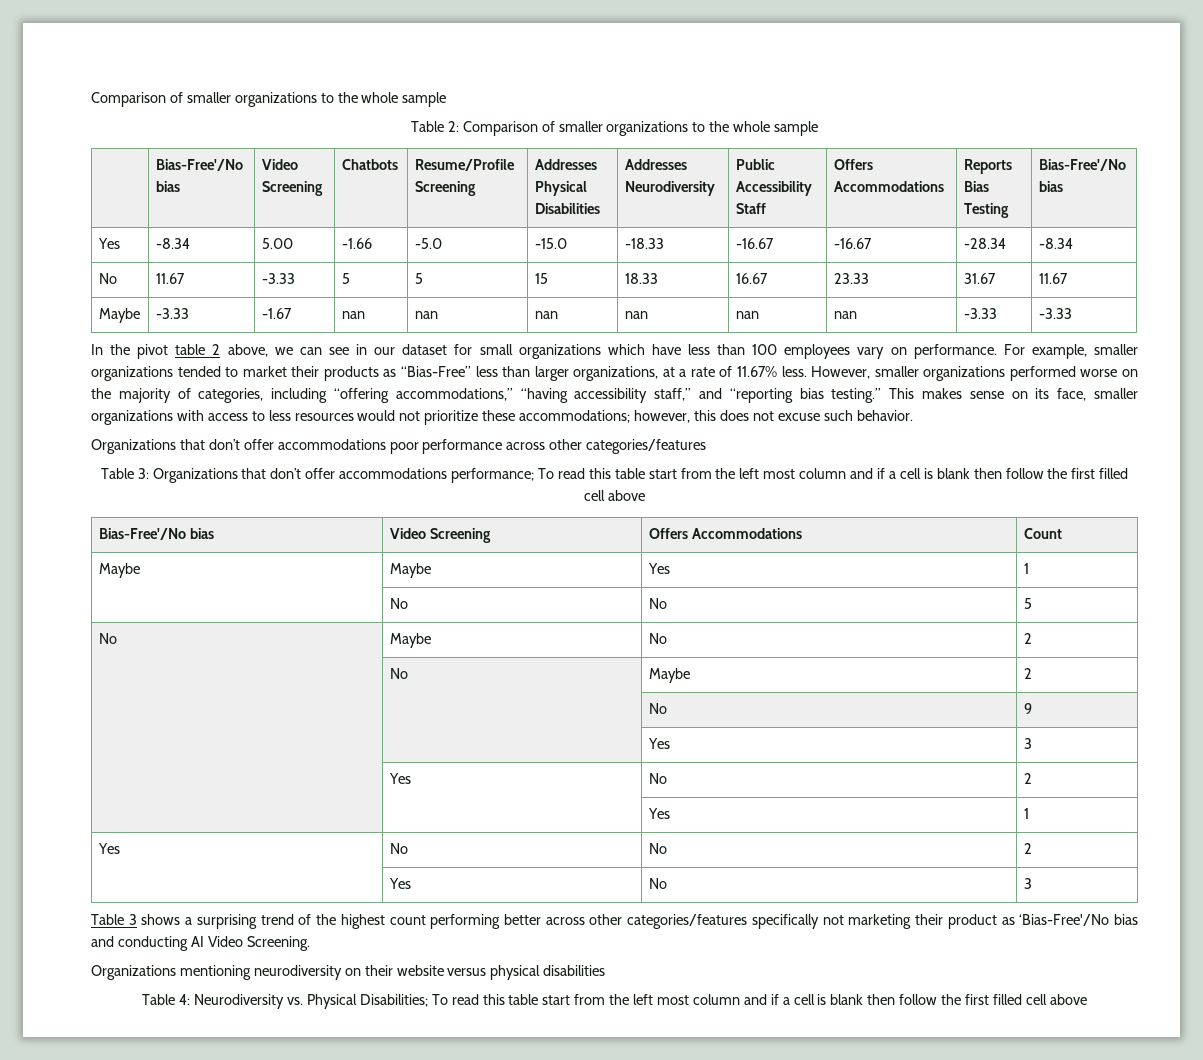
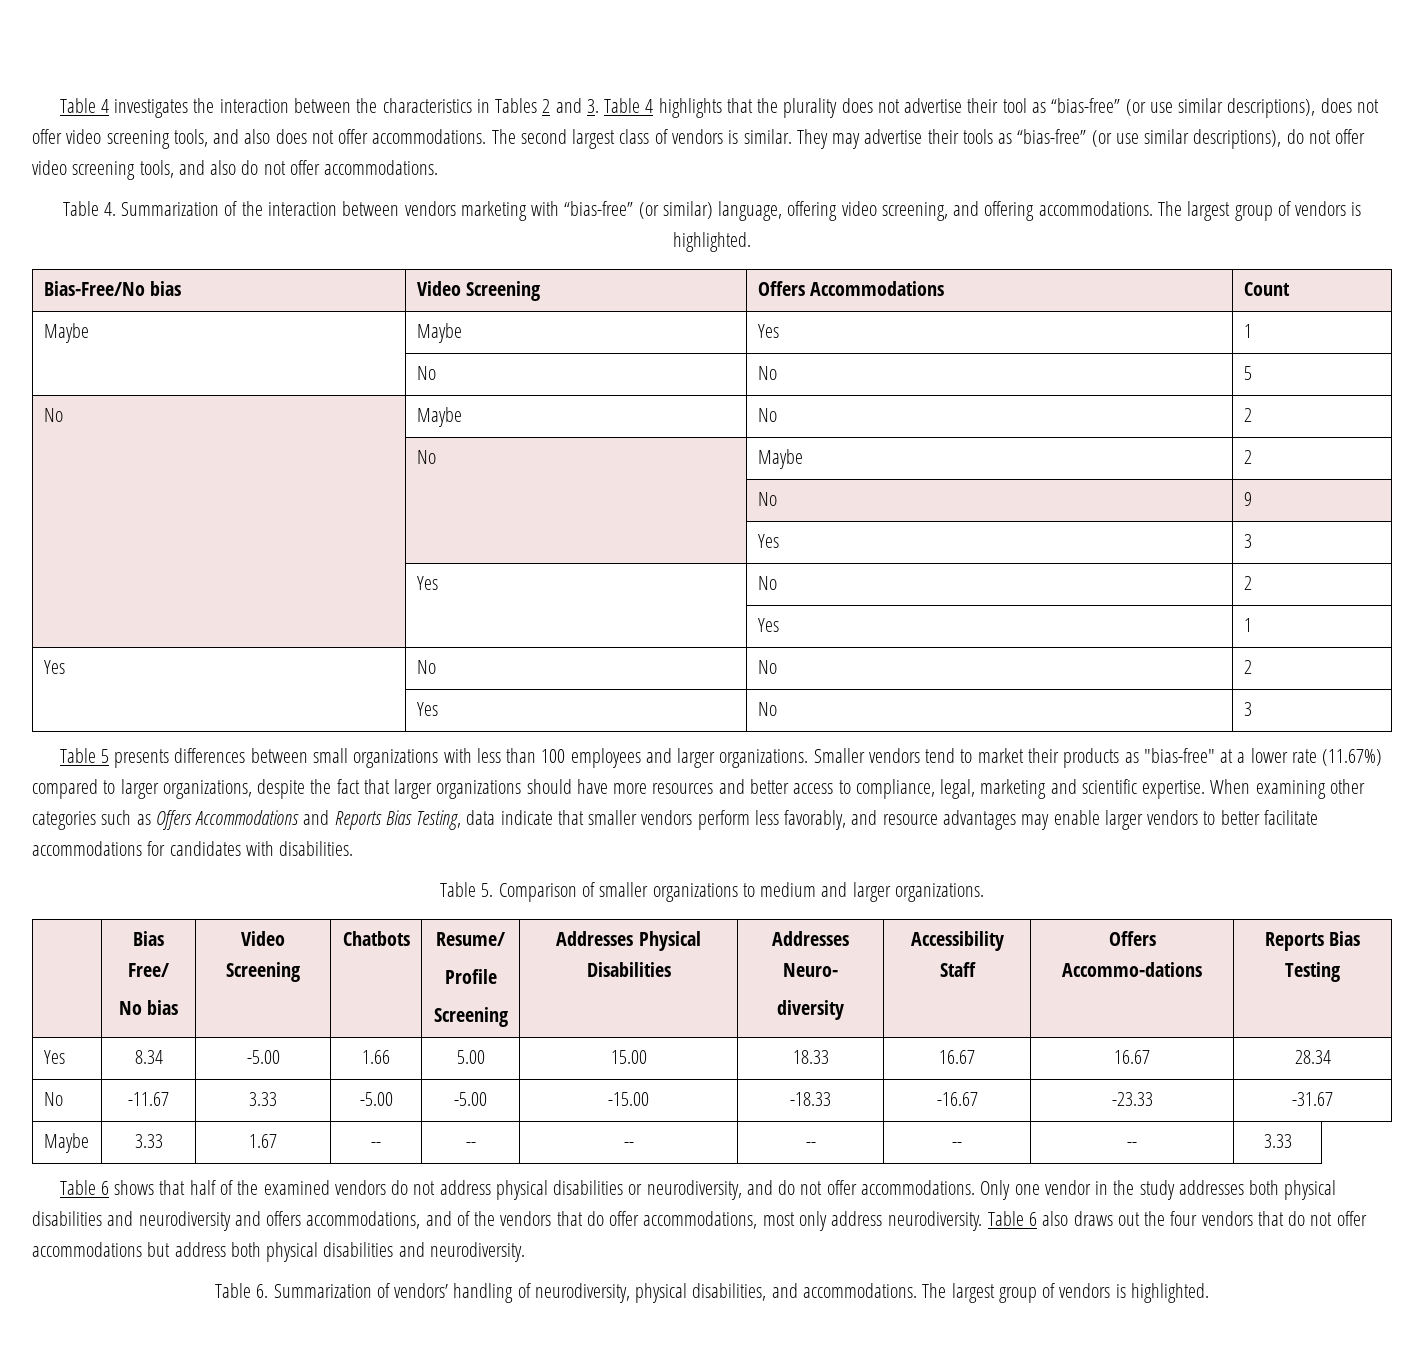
[91,92,447,107] [410,121,819,136] [155,159,243,171] [155,181,180,192] [261,159,298,170] [261,181,323,196] [341,159,398,170] [414,159,515,171] [414,181,476,196] [534,159,597,170] [534,181,587,196] [534,203,600,214] [624,159,687,170] [624,181,715,196] [735,159,775,170] [735,181,812,196] [735,203,766,214] [833,159,873,170] [833,181,944,192] [963,159,1012,174] [963,181,989,192] [963,203,1009,218] [1038,159,1126,171] [1038,181,1063,192] [97,238,120,249] [155,238,190,249] [261,238,293,249] [341,238,372,249] [414,238,442,249] [534,238,567,249] [624,238,664,249] [735,238,774,249] [833,238,872,249] [963,238,1006,249] [1038,238,1073,249] [98,273,117,284] [155,273,185,284] [261,273,295,284] [341,273,350,284] [414,273,423,284] [534,273,548,284] [624,273,658,284] [735,273,768,284] [833,273,869,284] [963,273,996,284] [1038,273,1068,284] [98,308,140,323] [155,308,189,319] [261,308,292,319] [341,311,365,319] [414,311,438,319] [534,311,558,319] [624,311,648,319] [735,311,759,319] [833,311,857,319] [963,308,997,319] [1038,308,1072,319] [91,344,1139,359] [91,366,1139,381] [91,388,1138,403] [91,410,913,425] [91,439,707,454] [100,468,1129,483] [584,490,645,501] [98,528,186,540] Comparison of smaller organizations to the whole sample // Table 2: Comparison of smaller organizations to the whole sample // | Bias-Free'/No bias | Video Screening | Chatbots | Resume/Profile Screening | Addresses Physical Disabilities | Addresses Neurodiversity | Public Accessibility Staff | Offers Accommodations | Reports Bias Testing | Bias-Free'/No bias // Yes | -8.34 | 5.00 | -1.66 | -5.0 | -15.0 | -18.33 | -16.67 | -16.67 | -28.34 | -8.34 // No | 11.67 | -3.33 | 5 | 5 | 15 | 18.33 | 16.67 | 23.33 | 31.67 | 11.67 // Maybe | -3.33 | -1.67 | nan | nan | nan | nan | nan | nan | -3.33 | -3.33 // In the pivot table 2 above, we can see in our dataset for small organizations which have less than 100 employees vary on performance. For example, smaller organizations tended to market their products as “Bias-Free” less than larger organizations, at a rate of 11.67% less. However, smaller organizations performed worse on the majority of categories, including “offering accommodations,” “having accessibility staff,” and “reporting bias testing.” This makes sense on its face, smaller organizations with access to less resources would not prioritize these accommodations; however, this does not excuse such behavior. // Organizations that don’t offer accommodations poor performance across other categories/features // Table 3: Organizations that don’t offer accommodations performance; To read this table start from the left most column and if a cell is blank then follow the first filled cell above // Bias-Free'/No -> [59,98,1379,118] [32,129,1366,149] [32,160,439,180] [62,201,1362,221] [673,232,751,252] [43,281,145,296] Table 4 investigates the interaction between the characteristics in Tables 2 and 3. Table 4 highlights that the plurality does not advertise their tool as “bias-free” (or use similar descriptions), does not offer video screening tools, and also does not offer accommodations. The second largest class of vendors is similar. They may advertise their tools as “bias-free” (or use similar descriptions), do not offer video screening tools, and also do not offer accommodations. // Table 4. Summarization of the interaction between vendors marketing with “bias-free” (or similar) language, offering video screening, and offering accommodations. The largest group of vendors is highlighted. // Bias-Free/No
[128,914,1139,929] [91,936,310,951] [91,965,606,980] [142,994,1087,1009] 3 shows a surprising trend of the highest count performing better across other categories/features specifically not marketing their product as ‘Bias-Free'/No bias and conducting AI Video Screening. // Organizations mentioning neurodiversity on their website versus physical disabilities // Table 4: Neurodiversity vs. Physical Disabilities; To read this table start from the left most column and if a cell is blank then follow the first filled cell above -> [100,748,1383,768] [32,779,1365,799] [32,810,1318,830] [32,841,354,856] [440,882,984,902] [133,931,164,946] [128,963,169,977] [118,1000,179,1015] [241,931,285,946] [226,962,300,982] [342,931,410,946] [436,932,505,946] [444,969,497,984] [433,1007,508,1027] [556,931,701,951] [586,962,671,977] [772,931,849,946] [783,963,838,977] [777,1000,844,1020] [910,931,1004,951] [939,962,976,977] [1108,931,1156,946] [1062,962,1202,977] [1264,931,1361,951] [1285,962,1341,982] [43,1050,65,1064] [134,1050,163,1064] [246,1050,280,1064] [362,1050,390,1064] [456,1050,485,1064] [610,1050,647,1064] [792,1050,829,1064] [939,1050,975,1064] [1114,1050,1150,1064] [1294,1050,1331,1064] [43,1092,63,1106] [128,1092,169,1106] [249,1092,277,1106] [359,1092,393,1106] [454,1092,487,1106] [608,1092,649,1106] [790,1092,831,1106] [936,1092,978,1106] [1111,1092,1153,1106] [1292,1092,1333,1106] [43,1133,89,1153] [134,1134,163,1148] [249,1134,277,1148] [371,1142,381,1148] [465,1142,476,1148] [623,1142,634,1148] [805,1142,816,1148] [952,1142,962,1148] [1127,1142,1137,1148] [1263,1134,1292,1148] [59,1180,1337,1200] [32,1211,1367,1231] [32,1242,525,1262] [215,1283,1209,1303] 5 presents differences between small organizations with less than 100 employees and larger organizations. Smaller vendors tend to market their products as "bias-free" at a lower rate (11.67%) compared to larger organizations, despite the fact that larger organizations should have more resources and better access to compliance, legal, marketing and scientific expertise. When examining other categories such as Offers Accommodations and Reports Bias Testing, data indicate that smaller vendors perform less favorably, and resource advantages may enable larger vendors to better facilitate accommodations for candidates with disabilities. // Table 5. Comparison of smaller organizations to medium and larger organizations. // | Bias Free/ // No bias | Video Screening | Chatbots | Resume/ // Profile // Screening | Addresses Physical Disabilities | Addresses Neuro- // diversity | Accessibility Staff | Offers Accommo-dations | Reports Bias Testing // Yes | 8.34 | -5.00 | 1.66 | 5.00 | 15.00 | 18.33 | 16.67 | 16.67 | 28.34 // No | -11.67 | 3.33 | -5.00 | -5.00 | -15.00 | -18.33 | -16.67 | -23.33 | -31.67 // Maybe | 3.33 | 1.67 | -- | -- | -- | -- | -- | -- | 3.33 // Table 6 shows that half of the examined vendors do not address physical disabilities or neurodiversity, and do not offer accommodations. Only one vendor in the study addresses both physical disabilities and neurodiversity and offers accommodations, and of the vendors that do offer accommodations, most only address neurodiversity. Table 6 also draws out the four vendors that do not offer accommodations but address both physical disabilities and neurodiversity. // Table 6. Summarization of vendors’ handling of neurodiversity, physical disabilities, and accommodations. The largest group of vendors is highlighted.

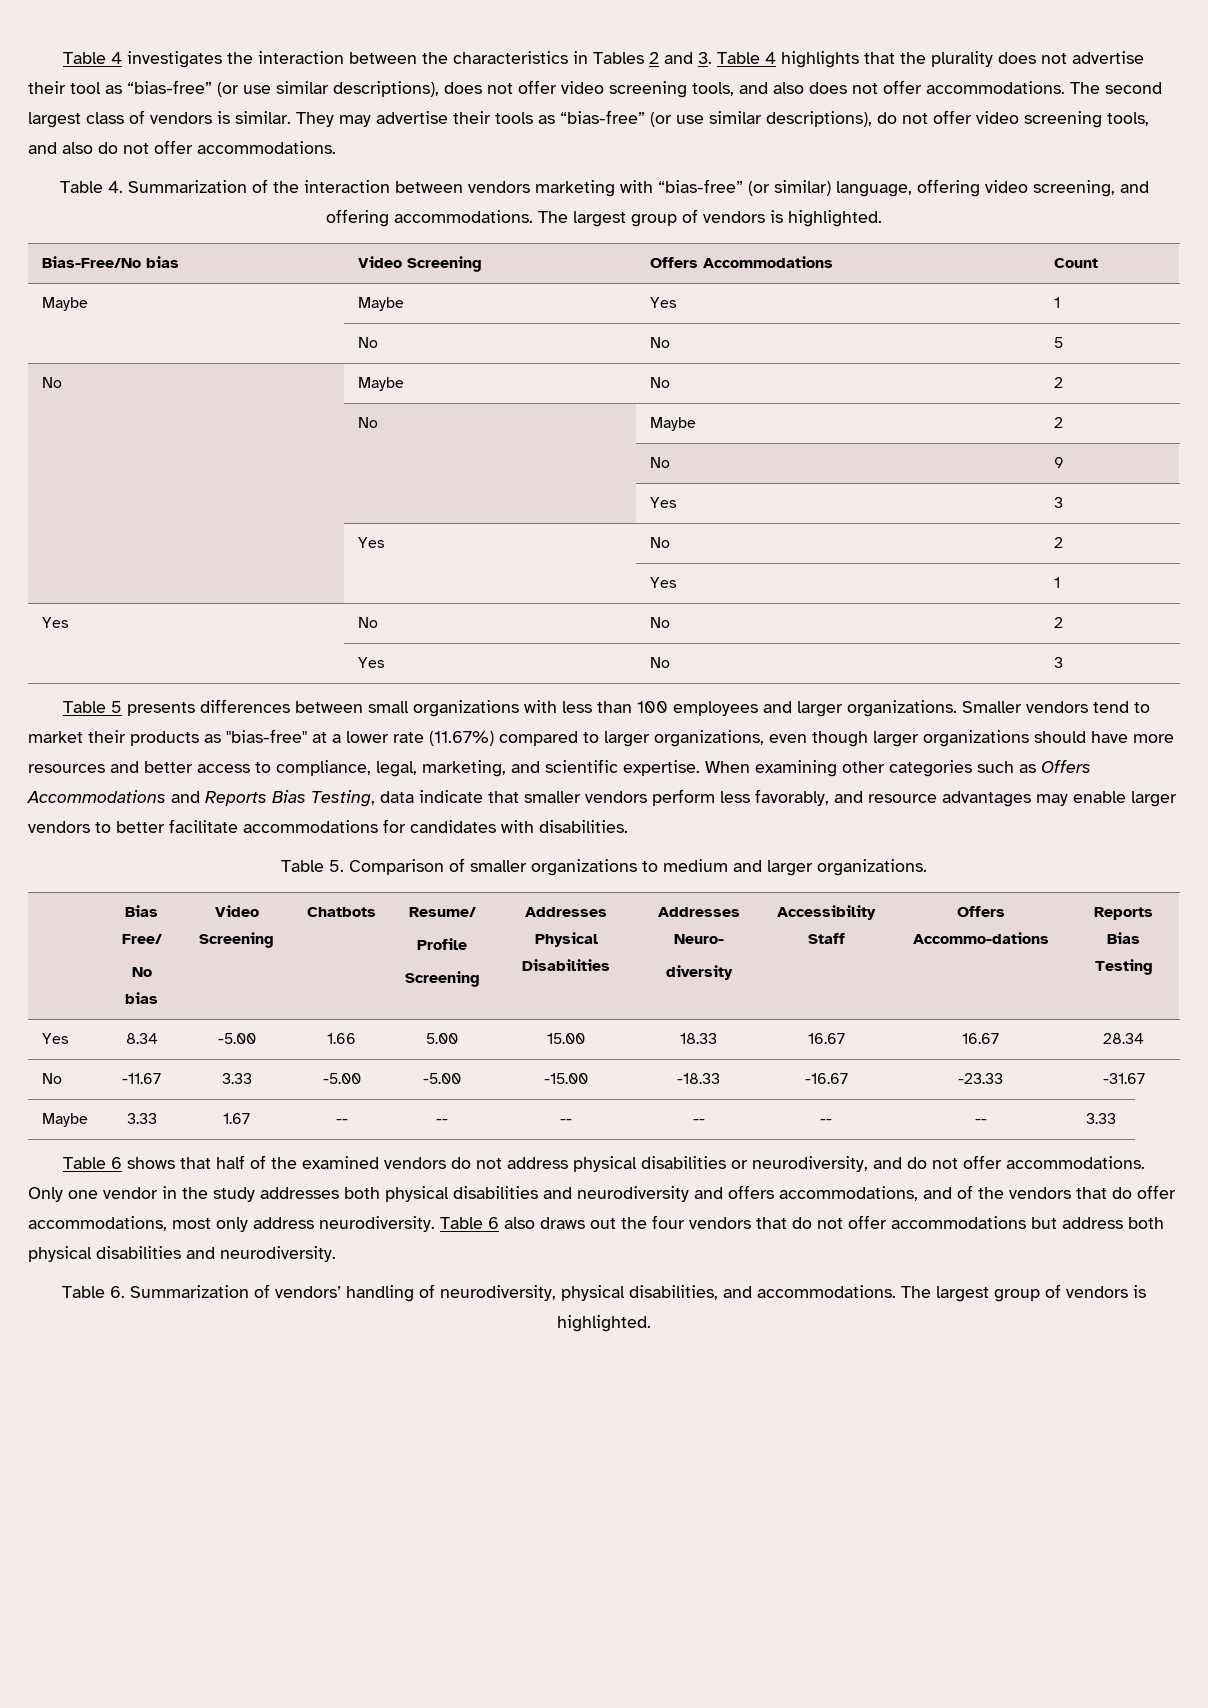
[257,779,390,799] despite the fact that -> [769,731,868,747] even though
[980,779,1047,799] marketing -> [422,760,506,777] marketing,

